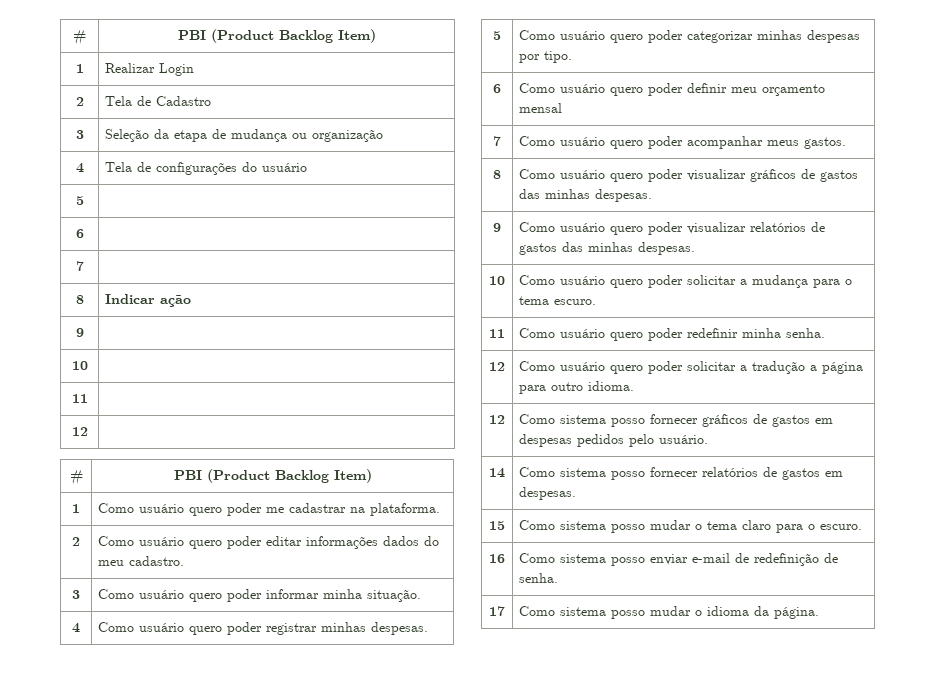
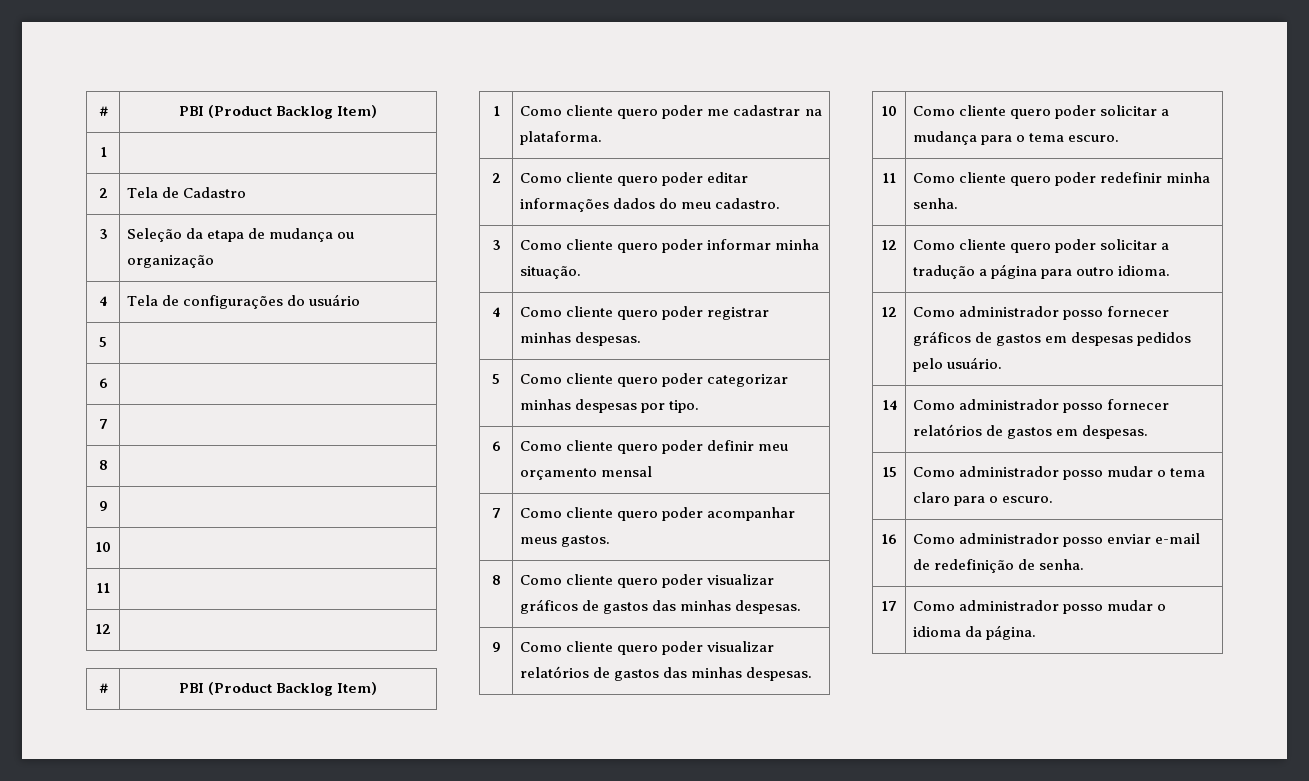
[73,30,86,45] [177,29,376,43] [75,64,84,73] [105,63,195,76] # | PBI (Product Backlog Item) // 1 | Realizar Login -> [98,106,108,116] [178,105,378,119] [99,147,107,157] # | PBI (Product Backlog Item) // 1 |
[105,294,192,307] Indicar ação -> (108, 465) none
[139,504,185,513] usuário -> [566,105,614,116] cliente
[139,537,185,546] usuário -> [566,172,614,183] cliente
[139,590,185,599] usuário -> [566,239,614,250] cliente
[139,623,185,632] usuário -> [566,306,614,317] cliente
[560,31,606,40] usuário -> [566,373,614,384] cliente
[560,84,606,93] usuário -> [566,440,614,451] cliente
[560,137,606,146] usuário -> [566,507,614,518] cliente
[560,170,606,179] usuário -> [566,574,614,585] cliente
[560,223,606,232] usuário -> [566,641,614,652] cliente
[560,276,606,285] usuário -> [959,105,1007,116] cliente
[560,329,606,338] usuário -> [959,172,1007,183] cliente
[560,362,606,371] usuário -> [959,239,1007,250] cliente
[560,415,607,424] sistema -> [959,306,1060,317] administrador
[560,468,607,477] sistema -> [959,399,1060,410] administrador
[560,521,607,530] sistema -> [959,466,1060,477] administrador
[560,554,607,563] sistema -> [959,533,1060,544] administrador
[560,607,607,616] sistema -> [959,600,1060,611] administrador

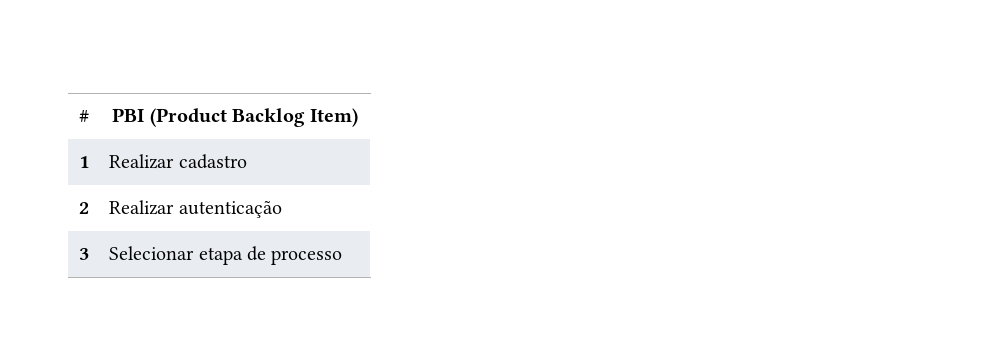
[98,106,108,116] [178,105,378,119] [99,147,107,157] [98,188,108,198] [127,187,247,198] [98,229,108,239] [127,228,355,242] [127,255,215,268] [99,296,107,306] [127,294,361,309] [99,337,107,347] [98,378,108,388] [98,419,108,429] [98,460,108,470] [98,501,108,511] [95,542,111,552] [96,583,110,593] [95,624,111,634] [98,683,108,693] [178,682,378,696] [492,106,500,116] [520,105,822,119] [520,131,603,145] [491,173,501,183] [520,172,749,186] [520,198,781,212] [491,240,501,250] [520,239,820,253] [520,266,582,279] [492,307,500,317] [520,306,770,320] [520,332,642,346] [492,374,500,384] [520,373,789,387] [520,399,700,413] [491,441,501,451] [520,440,789,454] [520,466,653,480] [491,508,501,518] [520,507,796,521] [520,535,611,547] [491,575,501,585] [520,574,775,588] [520,599,802,614] [491,642,501,652] [520,641,775,655] [520,666,813,681] [881,106,897,116] [913,105,1170,119] [913,131,1120,145] [882,173,896,183] [913,172,1211,186] [913,198,959,209] [881,240,897,250] [913,239,1170,253] [913,264,1171,279] [881,307,897,317] [913,306,1170,320] [913,331,1192,346] [913,357,1003,372] [881,400,897,410] [913,399,1170,413] [913,424,1149,439] [881,467,897,477] [913,466,1206,480] [913,492,1054,506] [881,534,897,544] [913,533,1201,547] [913,559,1085,573] [881,601,897,611] [913,600,1167,614] [913,625,1037,640] # | PBI (Product Backlog Item) // 1 | // 2 | Tela de Cadastro // 3 | Seleção da etapa de mudança ou organização // 4 | Tela de configurações do usuário // 5 | // 6 | // 7 | // 8 | // 9 | // 10 | // 11 | // 12 | // # | PBI (Product Backlog Item) // 1 | Como cliente quero poder me cadastrar na plataforma. // 2 | Como cliente quero poder editar informações dados do meu cadastro. // 3 | Como cliente quero poder informar minha situação. // 4 | Como cliente quero poder registrar minhas despesas. // 5 | Como cliente quero poder categorizar minhas despesas por tipo. // 6 | Como cliente quero poder definir meu orçamento mensal // 7 | Como cliente quero poder acompanhar meus gastos. // 8 | Como cliente quero poder visualizar gráficos de gastos das minhas despesas. // 9 | Como cliente quero poder visualizar relatórios de gastos das minhas despesas. // 10 | Como cliente quero poder solicitar a mudança para o tema escuro. // 11 | Como cliente quero poder redefinir minha senha. // 12 | Como cliente quero poder solicitar a tradução a página para outro idioma. // 12 | Como administrador posso fornecer gráficos de gastos em despesas pedidos pelo usuário. // 14 | Como administrador posso fornecer relatórios de gastos em despesas. // 15 | Como administrador posso mudar o tema claro para o escuro. // 16 | Como administrador posso enviar e-mail de redefinição de senha. // 17 | Como administrador posso mudar o idioma da página. -> [79,110,89,122] [112,108,358,127] [79,156,89,168] [109,154,247,169] [79,202,89,214] [109,200,282,218] [79,248,89,260] [109,246,343,265] # | PBI (Product Backlog Item) // 1 | Realizar cadastro // 2 | Realizar autenticação // 3 | Selecionar etapa de processo

